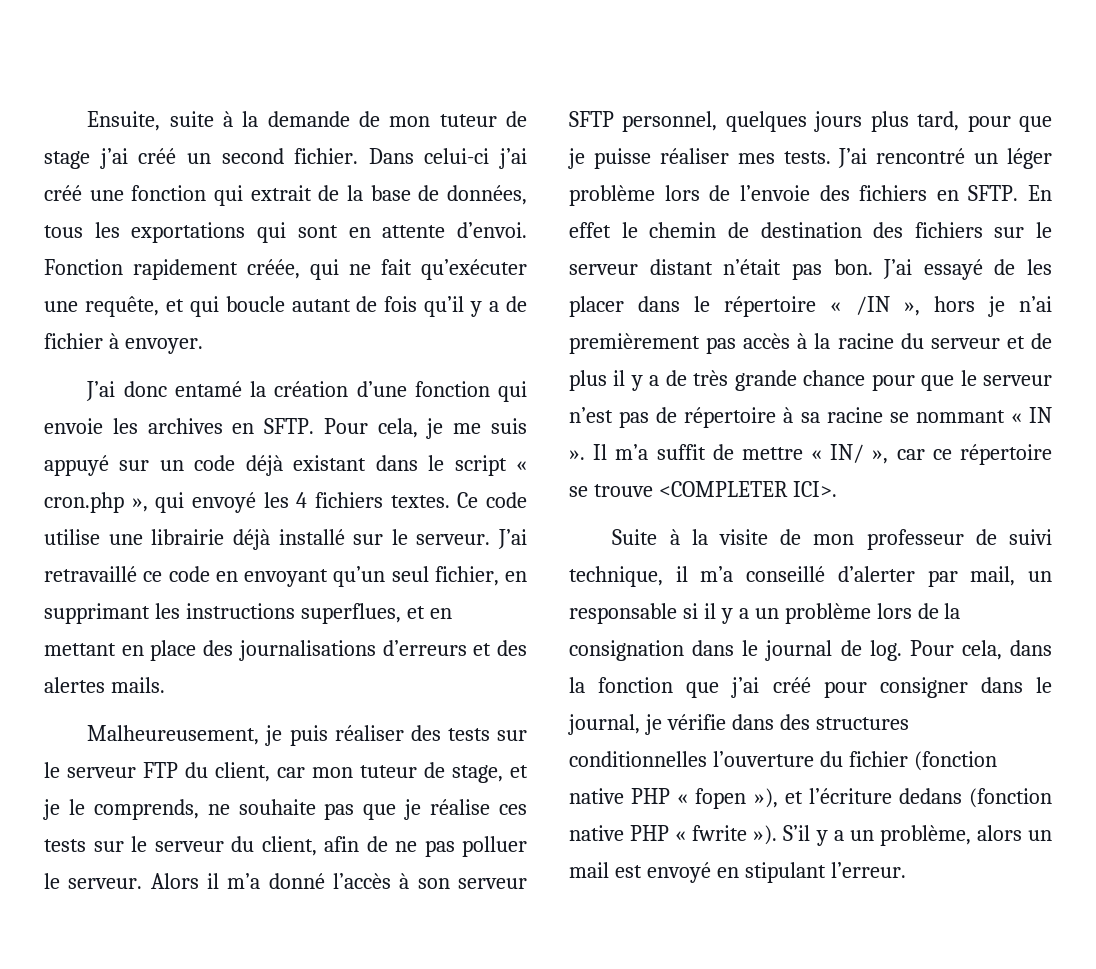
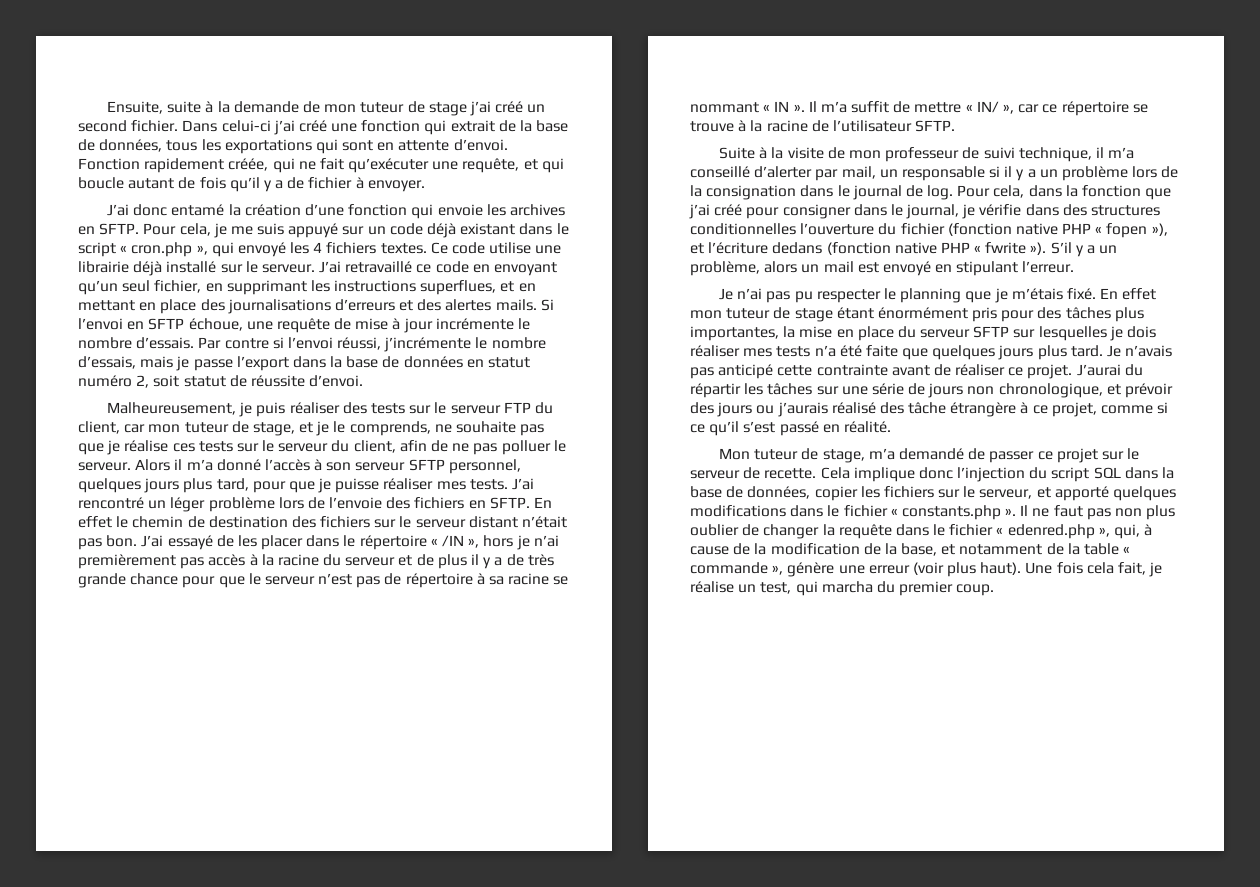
(165, 685) none -> [540,299,554,311] [78,318,531,333] [78,337,546,352] [78,356,531,371] [78,375,364,388] Si l’envoi en SFTP échoue, une requête de mise à jour incrémente le nombre d’essais. Par contre si l’envoi réussi, j’incrémente le nombre d’essais, mais je passe l’export dans la base de données en statut numéro 2, soit statut de réussite d’envoi.
[658,481,837,497] <COMPLETER ICI>. -> [738,120,956,132] à la racine de l’utilisateur SFTP.
(906, 870) none -> [719,288,1157,303] [690,307,1144,322] [690,326,1157,341] [690,345,1173,360] [690,364,1143,379] [690,383,1174,398] [690,402,1169,417] [690,421,891,436] [719,448,1140,463] [690,467,1175,482] [690,486,1177,501] [690,505,1176,520] [690,524,1153,539] [690,543,1131,556] [690,562,1163,577] [690,581,995,596] // Je n’ai pas pu respecter le planning que je m’étais fixé. En effet mon tuteur de stage étant énormément pris pour des tâches plus importantes, la mise en place du serveur SFTP sur lesquelles je dois réaliser mes tests n’a été faite que quelques jours plus tard. Je n’avais pas anticipé cette contrainte avant de réaliser ce projet. J’aurai du répartir les tâches sur une série de jours non chronologique, et prévoir des jours ou j’aurais réalisé des tâche étrangère à ce projet, comme si ce qu’il s’est passé en réalité. // Mon tuteur de stage, m’a demandé de passer ce projet sur le serveur de recette. Cela implique donc l’injection du script SQL dans la base de données, copier les fichiers sur le serveur, et apporté quelques modifications dans le fichier « constants.php ». Il ne faut pas non plus oublier de changer la requête dans le fichier « edenred.php », qui, à cause de la modification de la base, et notamment de la table « commande », génère une erreur (voir plus haut). Une fois cela fait, je réalise un test, qui marcha du premier coup.

